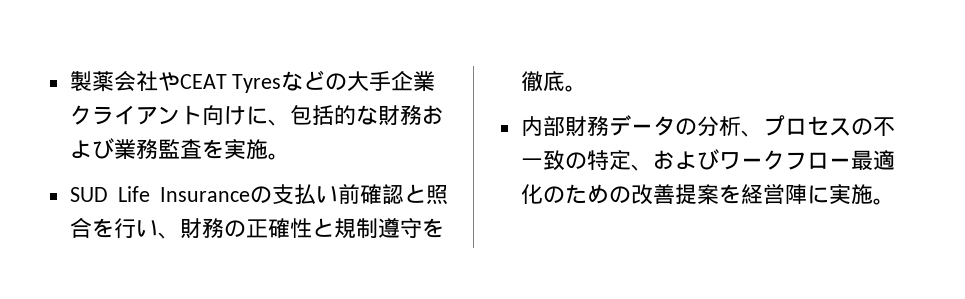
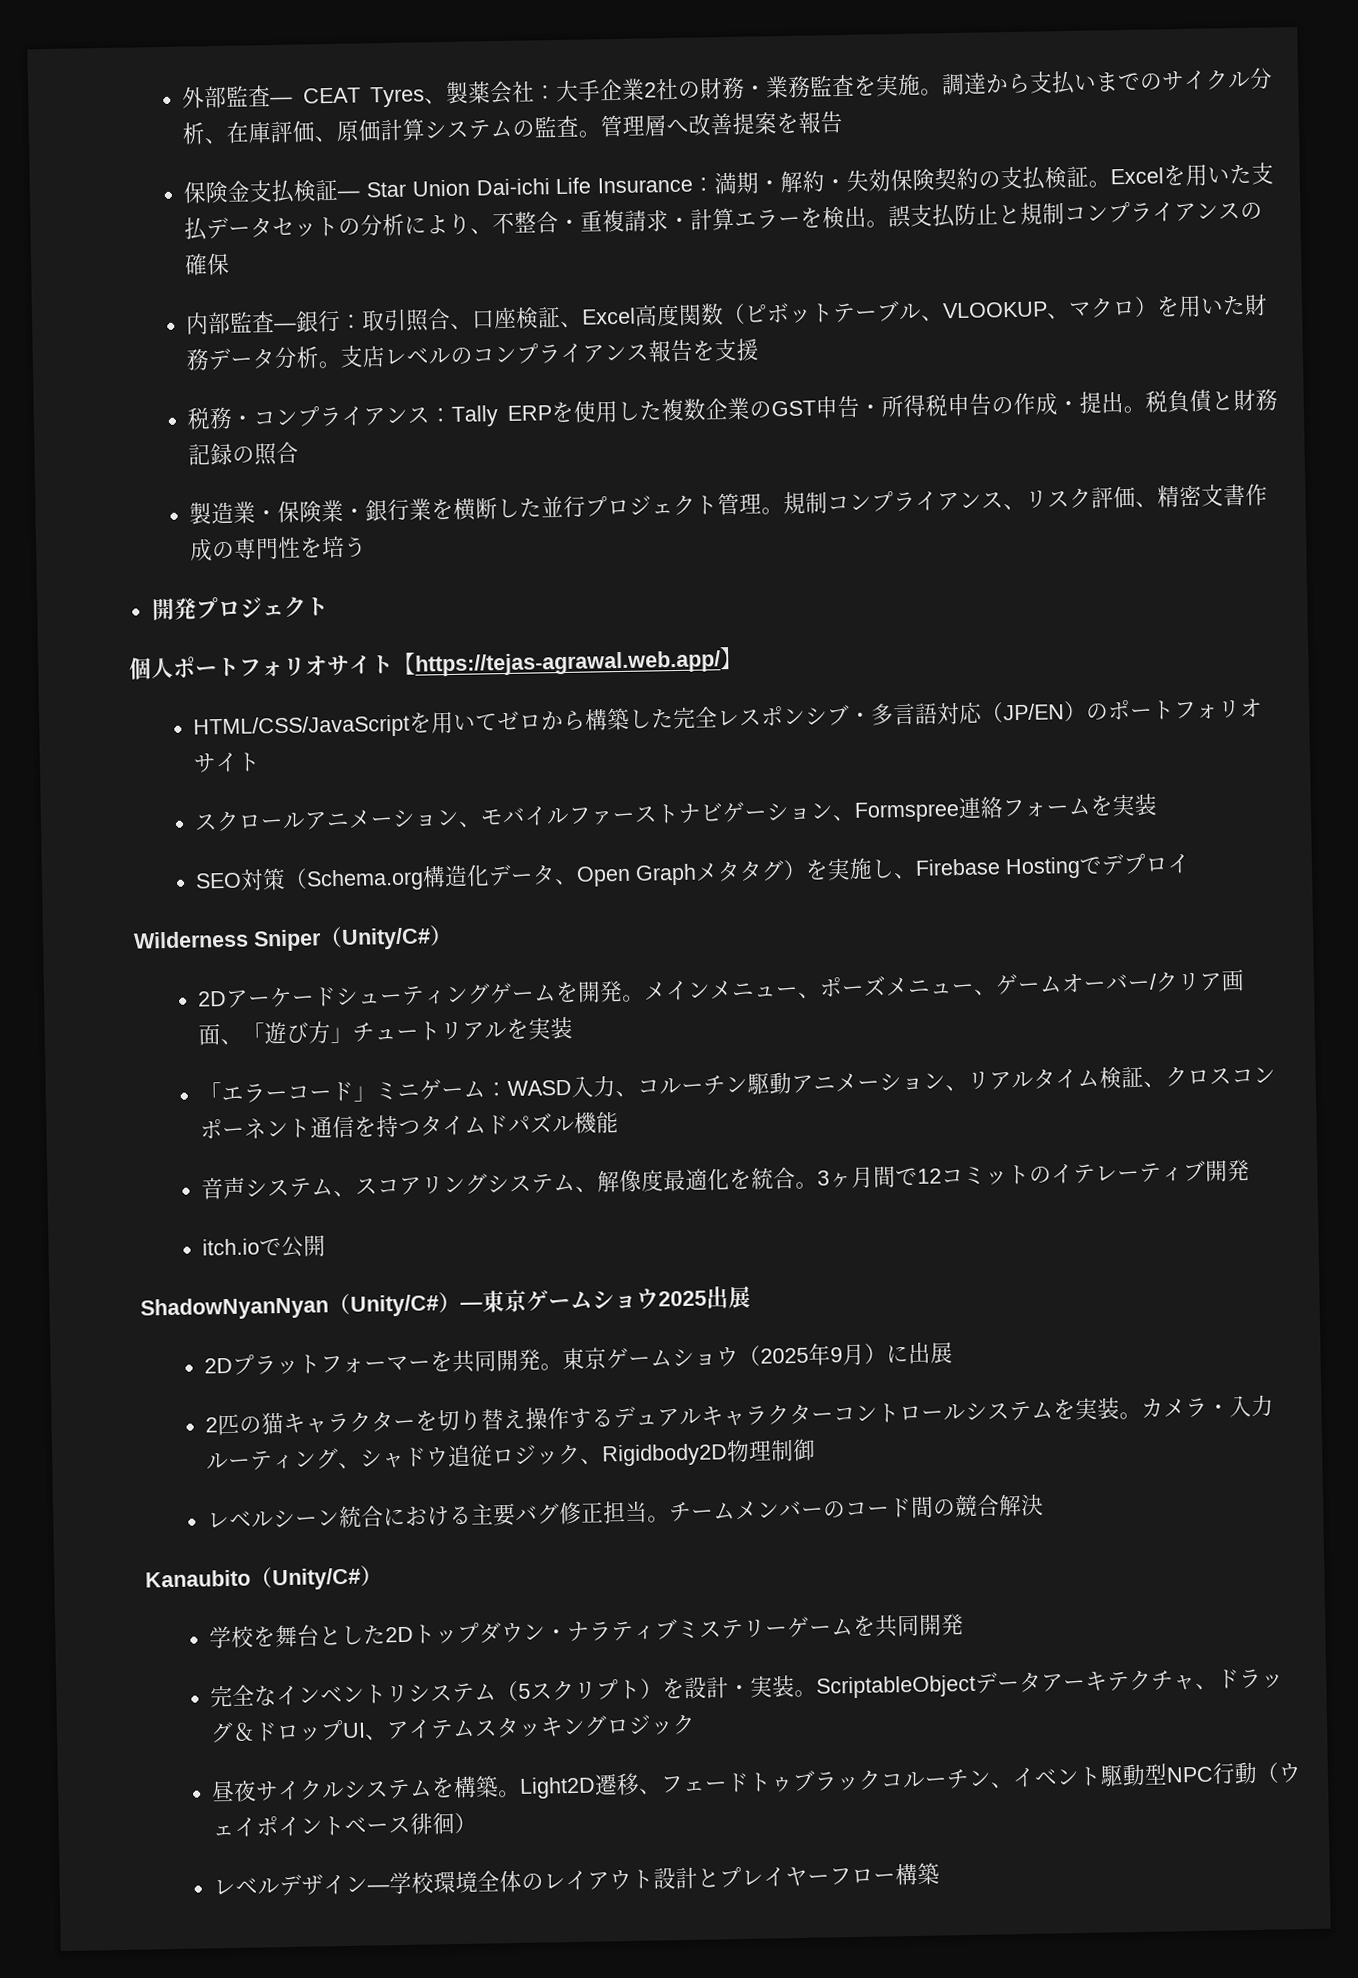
[69,70,436,93] [69,105,444,126] [69,138,290,160] [69,183,448,205] [69,217,444,239] [520,71,587,92] [520,115,895,137] [520,149,895,171] [520,184,895,205] 製薬会社やCEAT Tyresなどの大手企業クライアント向けに、包括的な財務および業務監査を実施。 // SUD Life Insuranceの支払い前確認と照合を行い、財務の正確性と規制遵守を徹底。 // 内部財務データの分析、プロセスの不一致の特定、およびワークフロー最適化のための改善提案を経営陣に実施。 -> [182,67,1273,109] [182,110,844,145] [183,162,1274,204] [184,201,1264,241] [184,252,231,276] [186,293,1269,335] [186,338,760,371] [187,388,1278,430] [188,441,300,466] [189,483,1269,525] [189,535,368,562] [151,596,329,621] [129,646,743,680] [193,698,1264,740] [193,752,262,773] [194,793,1159,832] [195,853,1192,892] [133,924,453,952] [197,969,1246,1008] [198,1016,574,1046] [199,1065,1277,1103] [200,1111,620,1140] [201,1158,1251,1200] [202,1235,327,1259] [140,1285,751,1321] [204,1341,954,1375] [205,1394,1275,1436] [206,1438,817,1470] [207,1493,1045,1529] [145,1565,383,1591] [209,1613,965,1649] [210,1668,1285,1708] [210,1714,697,1744] [211,1761,1303,1802] [212,1812,478,1837] [213,1862,941,1897] 外部監査— CEAT Tyres、製薬会社：大手企業2社の財務・業務監査を実施。調達から支払いまでのサイクル分析、在庫評価、原価計算システムの監査。管理層へ改善提案を報告 // 保険金支払検証— Star Union Dai-ichi Life Insurance：満期・解約・失効保険契約の支払検証。Excelを用いた支払データセットの分析により、不整合・重複請求・計算エラーを検出。誤支払防止と規制コンプライアンスの確保 // 内部監査—銀行：取引照合、口座検証、Excel高度関数（ピボットテーブル、VLOOKUP、マクロ）を用いた財務データ分析。支店レベルのコンプライアンス報告を支援 // 税務・コンプライアンス：Tally ERPを使用した複数企業のGST申告・所得税申告の作成・提出。税負債と財務記録の照合 // 製造業・保険業・銀行業を横断した並行プロジェクト管理。規制コンプライアンス、リスク評価、精密文書作成の専門性を培う // 開発プロジェクト // 個人ポートフォリオサイト【https://tejas-agrawal.web.app/】 // HTML/CSS/JavaScriptを用いてゼロから構築した完全レスポンシブ・多言語対応（JP/EN）のポートフォリオサイト // スクロールアニメーション、モバイルファーストナビゲーション、Formspree連絡フォームを実装 // SEO対策（Schema.org構造化データ、Open Graphメタタグ）を実施し、Firebase Hostingでデプロイ // Wilderness Sniper（Unity/C#） // 2Dアーケードシューティングゲームを開発。メインメニュー、ポーズメニュー、ゲームオーバー/クリア画面、「遊び方」チュートリアルを実装 // 「エラーコード」ミニゲーム：WASD入力、コルーチン駆動アニメーション、リアルタイム検証、クロスコンポーネント通信を持つタイムドパズル機能 // 音声システム、スコアリングシステム、解像度最適化を統合。3ヶ月間で12コミットのイテレーティブ開発 // itch.ioで公開 // ShadowNyanNyan（Unity/C#）—東京ゲームショウ2025出展 // 2Dプラットフォーマーを共同開発。東京ゲームショウ（2025年9月）に出展 // 2匹の猫キャラクターを切り替え操作するデュアルキャラクターコントロールシステムを実装。カメラ・入力ルーティング、シャドウ追従ロジック、Rigidbody2D物理制御 // レベルシーン統合における主要バグ修正担当。チームメンバーのコード間の競合解決 // Kanaubito（Unity/C#） // 学校を舞台とした2Dトップダウン・ナラティブミステリーゲームを共同開発 // 完全なインベントリシステム（5スクリプト）を設計・実装。ScriptableObjectデータアーキテクチャ、ドラッグ＆ドロップUI、アイテムスタッキングロジック // 昼夜サイクルシステムを構築。Light2D遷移、フェードトゥブラックコルーチン、イベント駆動型NPC行動（ウェイポイントベース徘徊） // レベルデザイン—学校環境全体のレイアウト設計とプレイヤーフロー構築

